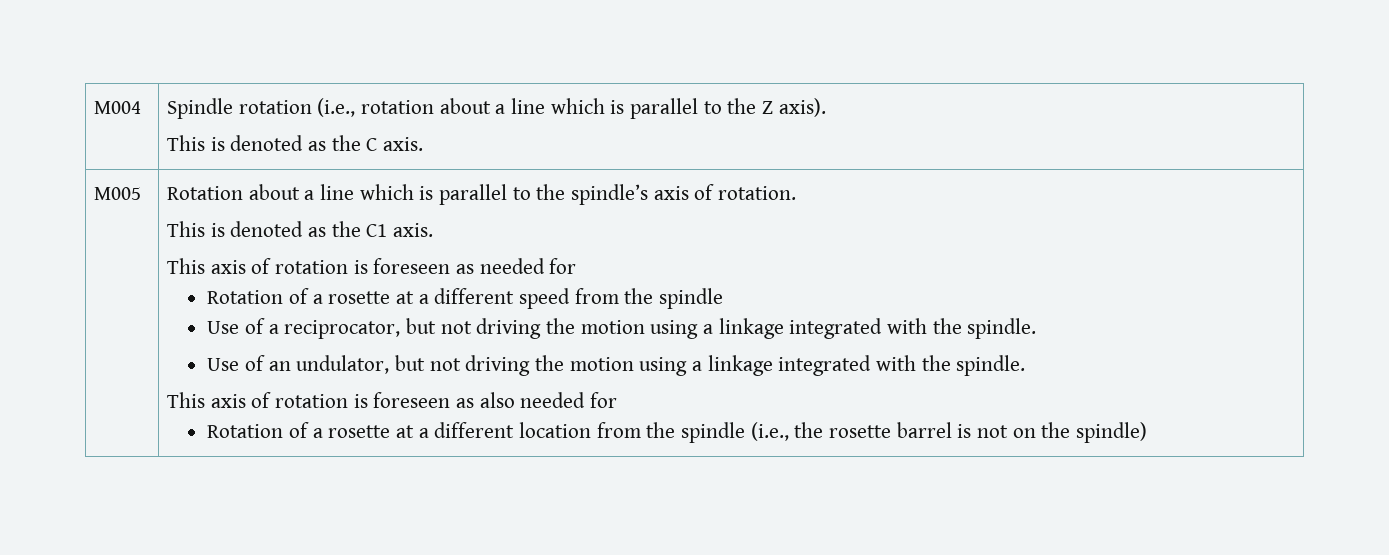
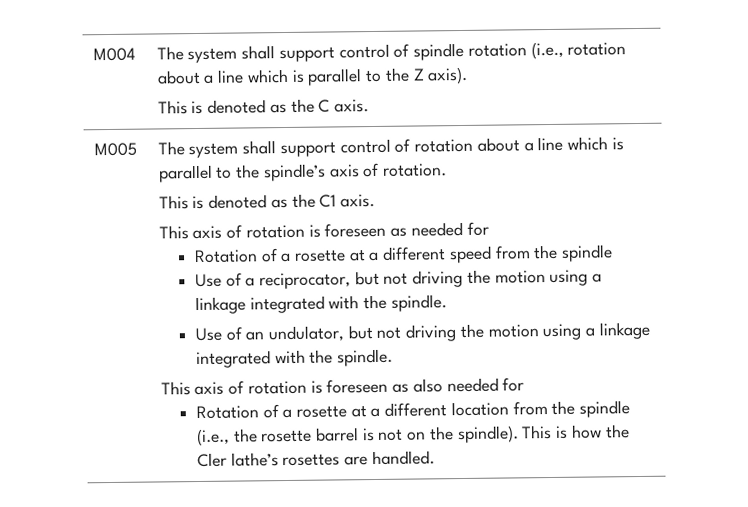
[166,98,233,119] Spindle -> [156,42,465,64] The system shall support control of spindle
[166,186,243,200] Rotation -> [157,138,474,159] The system shall support control of rotation
[1076,422,1148,443] spindle) -> [456,424,630,444] [196,450,435,468] spindle). This is how the Cler lathe’s rosettes are handled.

